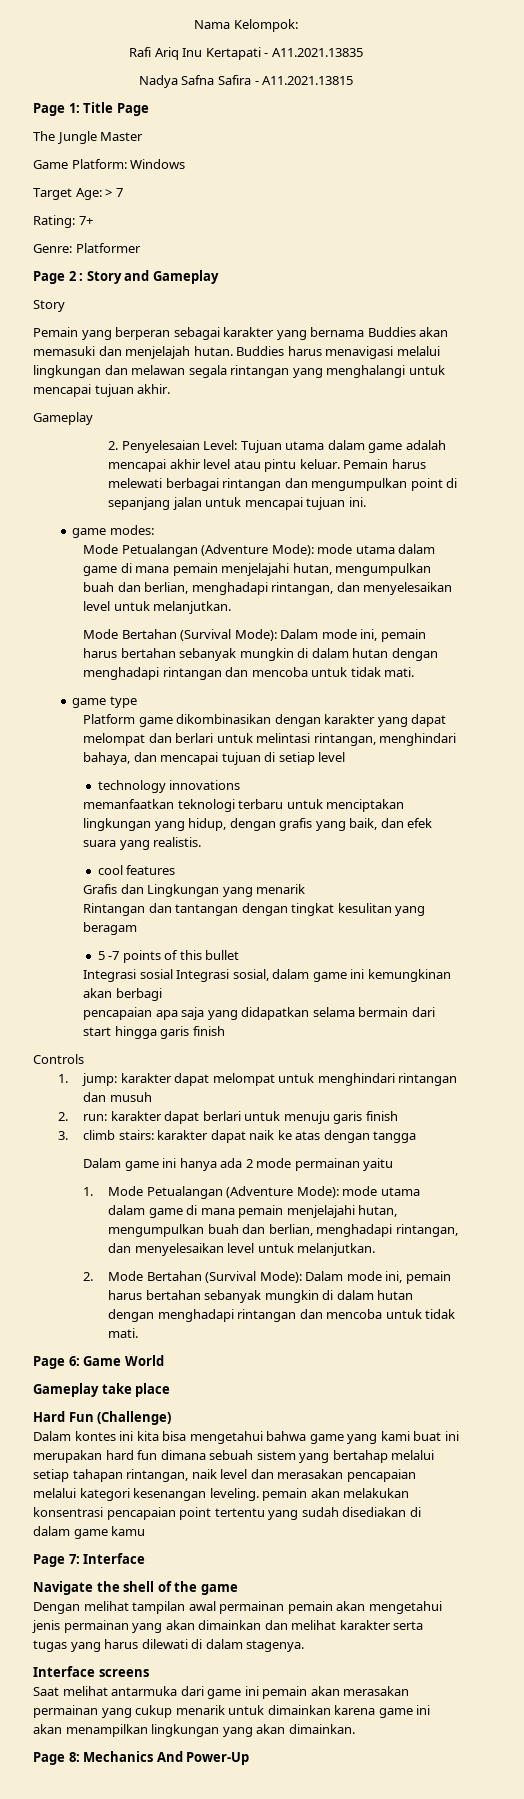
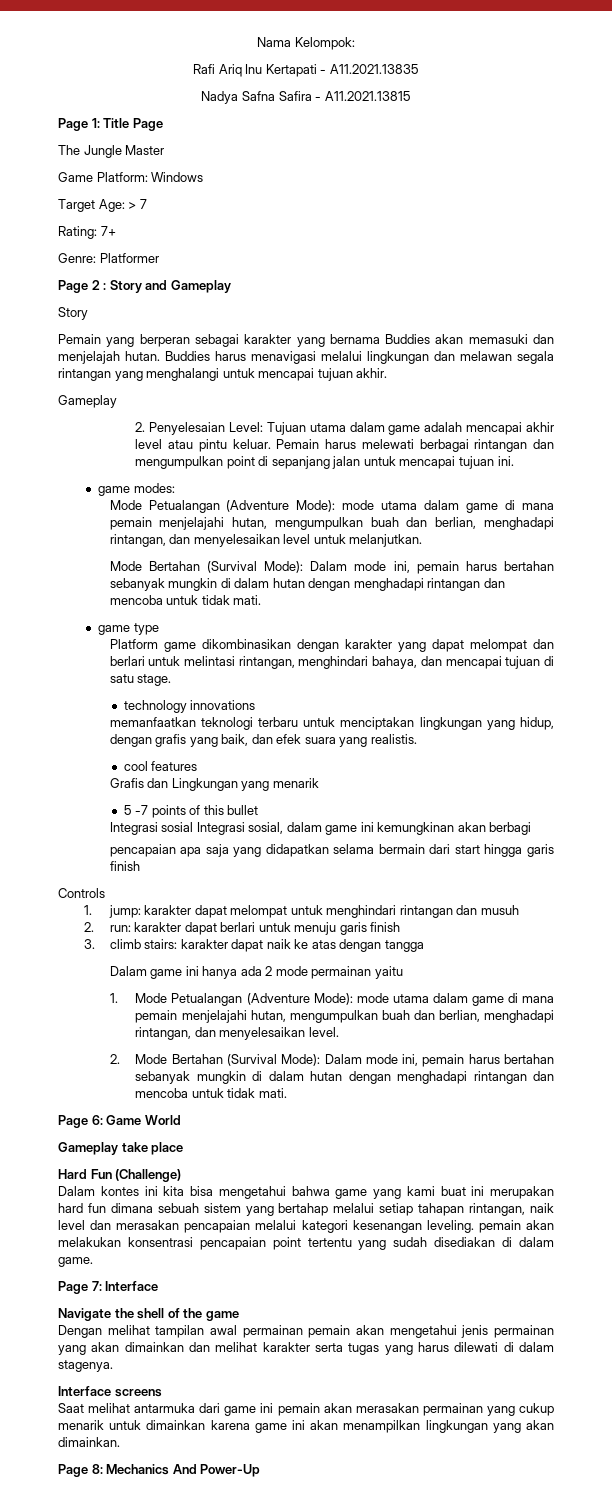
[278,752,346,765] setiap level -> [109,674,172,686] satu stage.
[83,903,426,916] [83,922,138,935] // Rintangan dan tantangan dengan tingkat kesulitan yang beragam -> (319, 783) none
[227,1243,376,1256] level untuk melanjutkan. -> [308,1027,339,1037] level.
[73,1526,146,1539] game kamu -> [58,1257,93,1267] game.

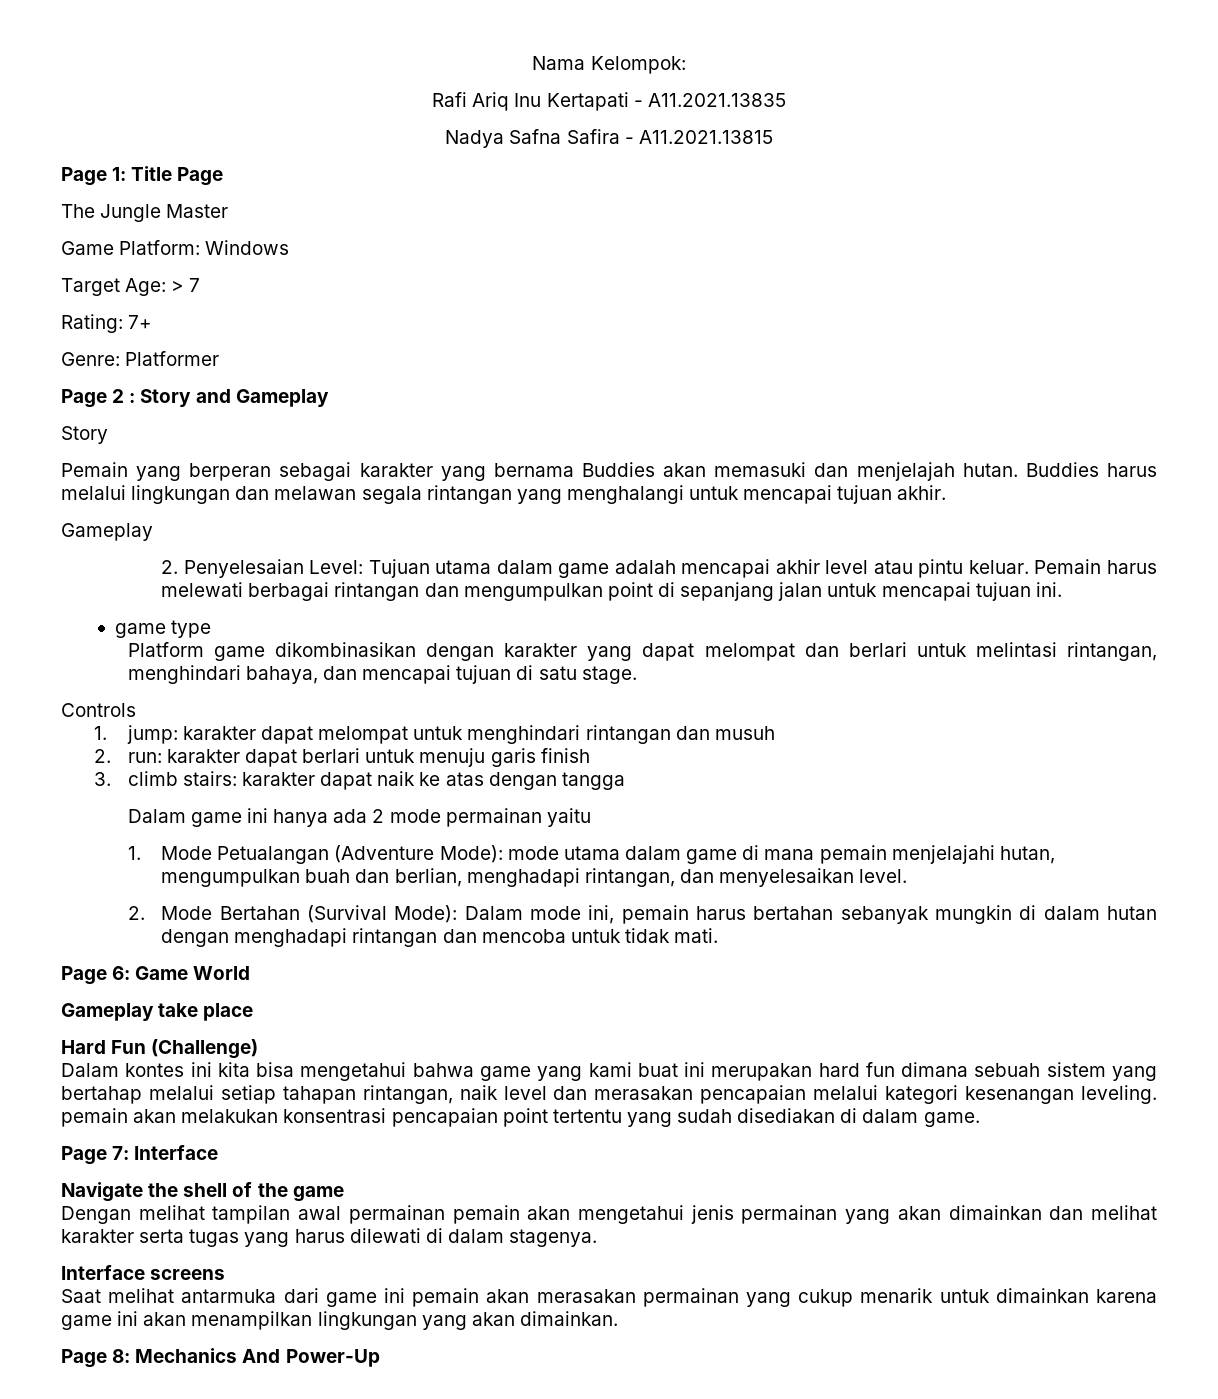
[251,351,316,364] menavigasi -> (1157, 470) none
[98,483,175,496] [109,500,555,513] [109,517,554,530] [109,534,423,547] [109,561,554,574] [109,578,505,591] [109,595,262,605] // game modes: // Mode Petualangan (Adventure Mode): mode utama dalam game di mana pemain menjelajahi hutan, mengumpulkan buah dan berlian, menghadapi rintangan, dan menyelesaikan level untuk melanjutkan. // Mode Bertahan (Survival Mode): Dalam mode ini, pemain harus bertahan sebanyak mungkin di dalam hutan dengan menghadapi rintangan dan mencoba untuk tidak mati. -> (1062, 589) none
[123,700,256,713] [109,717,555,730] [109,734,417,747] [123,761,198,771] [109,778,319,791] [123,805,259,818] [109,822,532,835] [109,844,554,857] [109,861,140,871] // technology innovations // memanfaatkan teknologi terbaru untuk menciptakan lingkungan yang hidup, dengan grafis yang baik, dan efek suara yang realistis. // cool features // Grafis dan Lingkungan yang menarik // 5 -7 points of this bullet // Integrasi sosial Integrasi sosial, dalam game ini kemungkinan akan berbagi // pencapaian apa saja yang didapatkan selama bermain dari start hingga garis finish -> (637, 675) none

